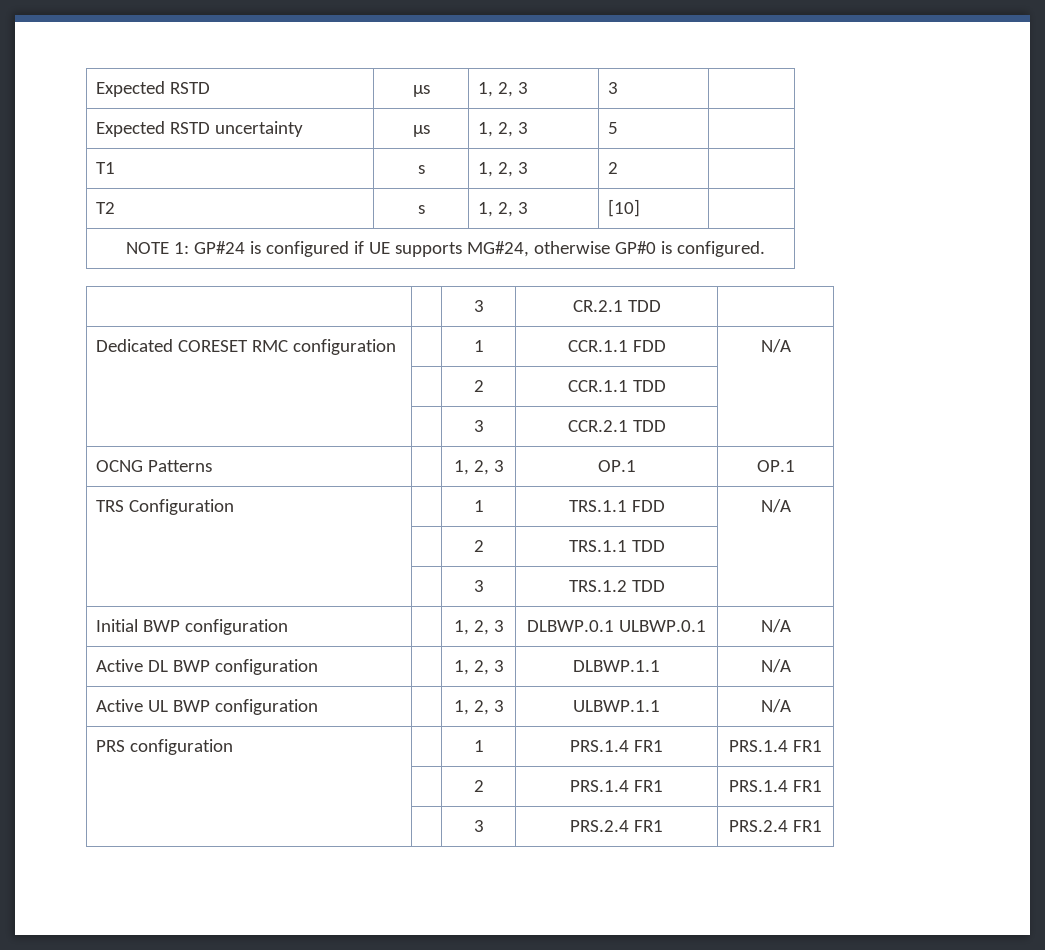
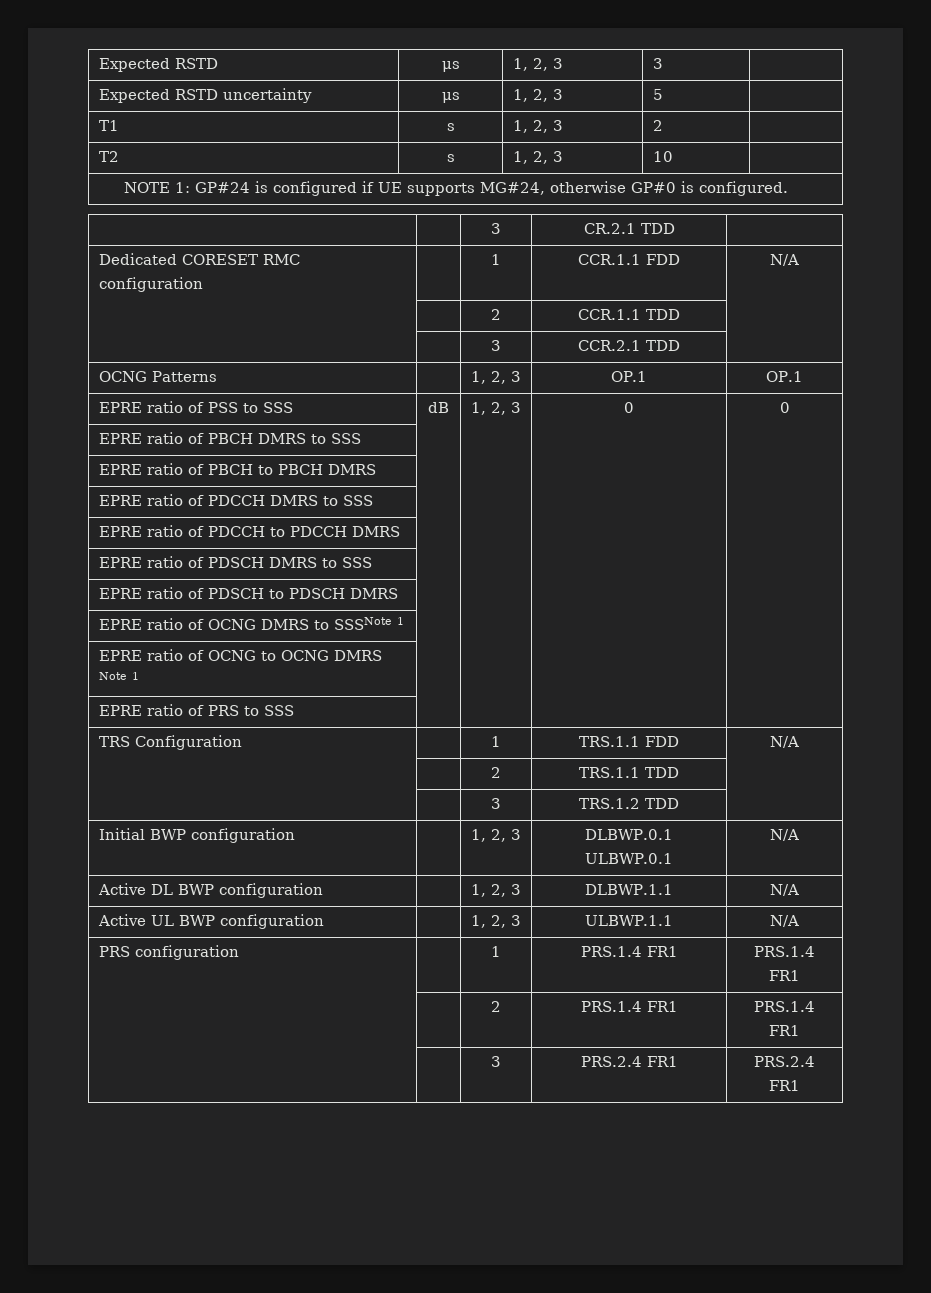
[608,199,641,217] [10] -> [652,151,673,162] 10
(795, 466) none -> [98,401,293,413] [428,402,449,413] [471,402,521,415] [624,402,635,413] [779,402,790,413] [98,432,361,444] [98,463,376,475] [98,494,373,506] [98,525,400,537] [98,556,372,568] [98,587,398,599] [98,617,404,630] [98,649,382,661] [98,672,139,680] [98,704,294,716] // EPRE ratio of PSS to SSS | dB | 1, 2, 3 | 0 | 0 // EPRE ratio of PBCH DMRS to SSS | | | | // EPRE ratio of PBCH to PBCH DMRS | | | | // EPRE ratio of PDCCH DMRS to SSS | | | | // EPRE ratio of PDCCH to PDCCH DMRS | | | | // EPRE ratio of PDSCH DMRS to SSS | | | | // EPRE ratio of PDSCH to PDSCH DMRS | | | | // EPRE ratio of OCNG DMRS to SSSNote 1 | | | | // EPRE ratio of OCNG to OCNG DMRS Note 1 | | | | // EPRE ratio of PRS to SSS | | | |

